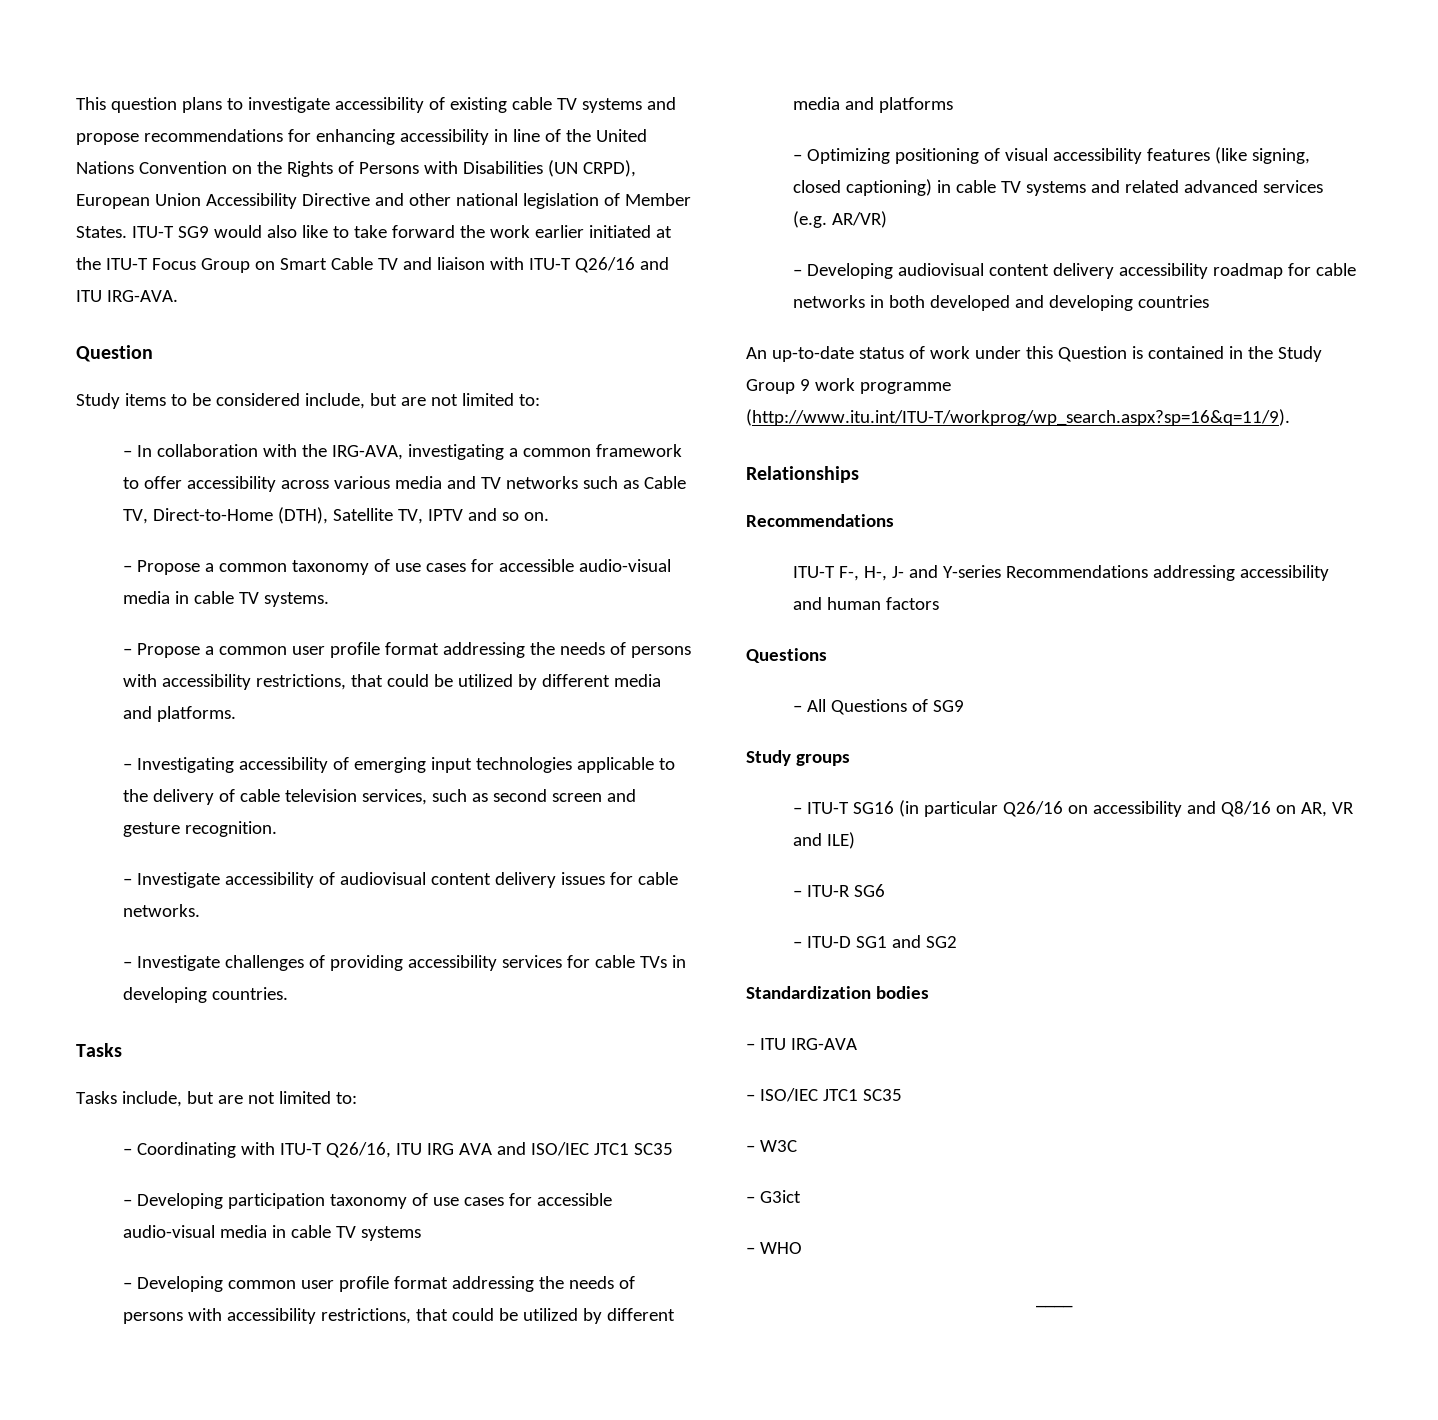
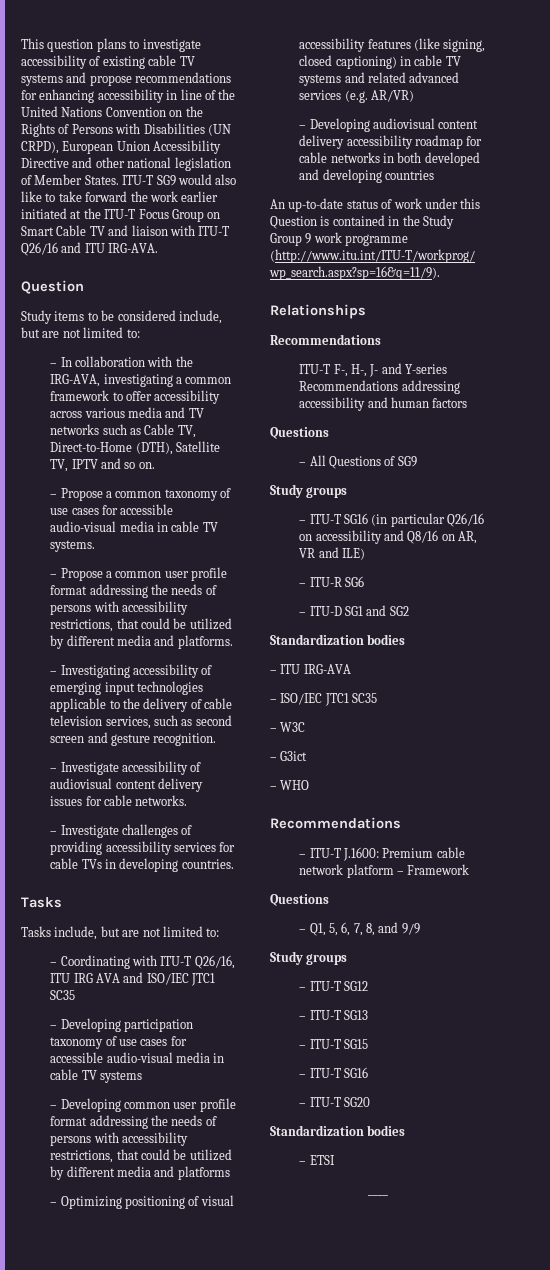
(802, 1248) none -> [270,817,401,829] [299,847,465,861] [299,864,470,878] [270,894,329,906] [299,922,420,936] [270,951,348,965] [299,981,368,991] [299,1010,368,1020] [299,1039,368,1049] [299,1067,368,1078] [299,1097,370,1107] [270,1125,406,1136] [299,1155,335,1165] // Recommendations // – ITU-T J.1600: Premium cable network platform – Framework // Questions // – Q1, 5, 6, 7, 8, and 9/9 // Study groups // – ITU-T SG12 // – ITU-T SG13 // – ITU-T SG15 // – ITU-T SG16 // – ITU-T SG20 // Standardization bodies // – ETSI

